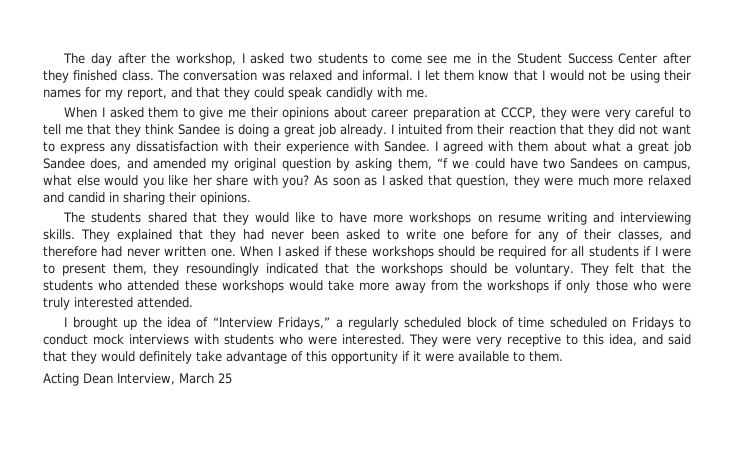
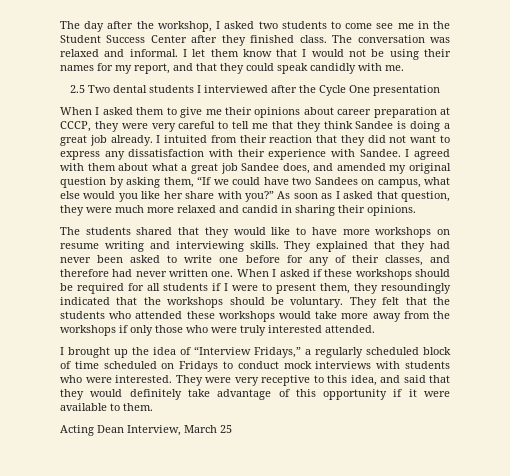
(428, 93) none -> [70,85,440,96] // 2.5 Two dental students I interviewed after the Cycle One presentation
[436,158,448,168] “f -> [197,176,211,185] “If
[282,175,310,188] you? -> [245,191,274,202] you?”

